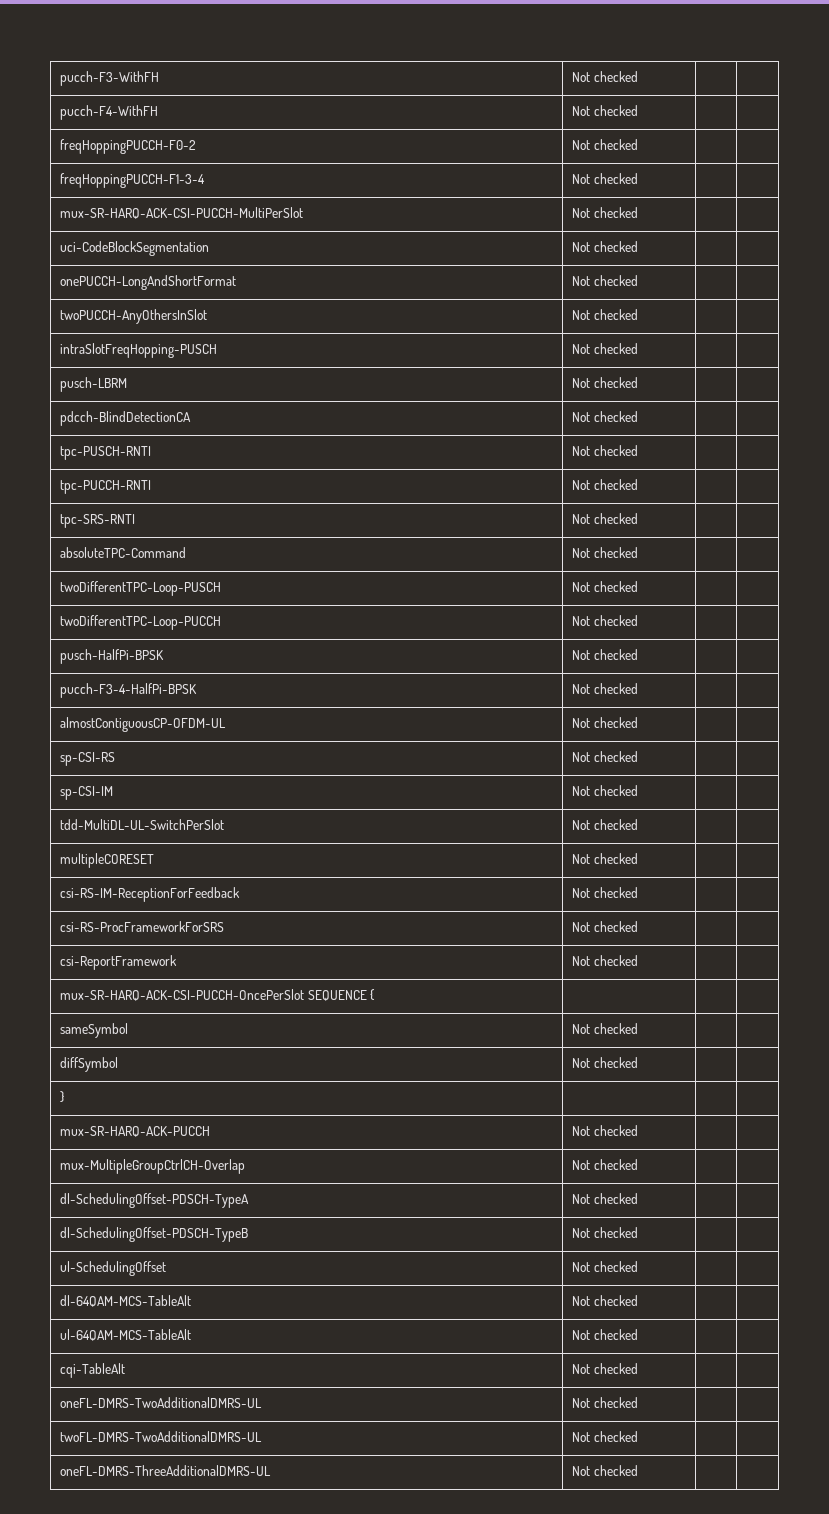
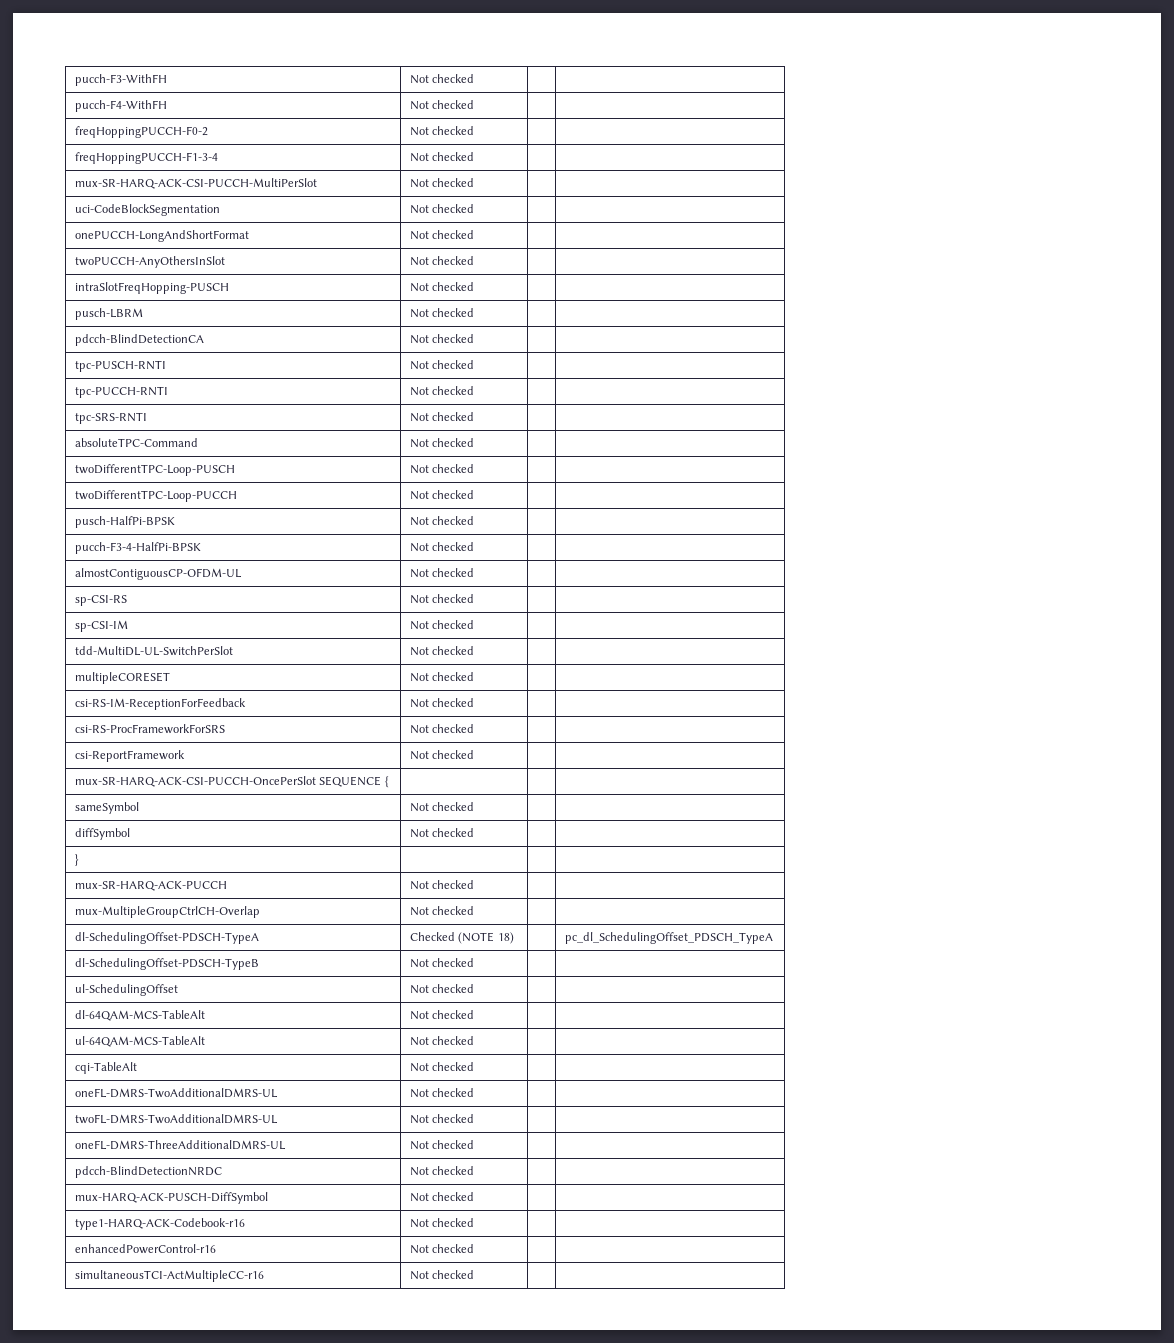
[572,1193,638,1204] Not checked | | -> [410,932,514,944] [565,932,774,944] Checked (NOTE 18) | | pc_dl_SchedulingOffset_PDSCH_TypeA
(638, 1470) none -> [75,1166,223,1178] [410,1166,475,1176] [75,1192,269,1204] [410,1192,475,1202] [75,1218,246,1230] [410,1218,475,1228] [75,1244,217,1254] [410,1244,475,1254] [75,1270,265,1282] [410,1270,475,1280] // pdcch-BlindDetectionNRDC | Not checked | | // mux-HARQ-ACK-PUSCH-DiffSymbol | Not checked | | // type1-HARQ-ACK-Codebook-r16 | Not checked | | // enhancedPowerControl-r16 | Not checked | | // simultaneousTCI-ActMultipleCC-r16 | Not checked | |

